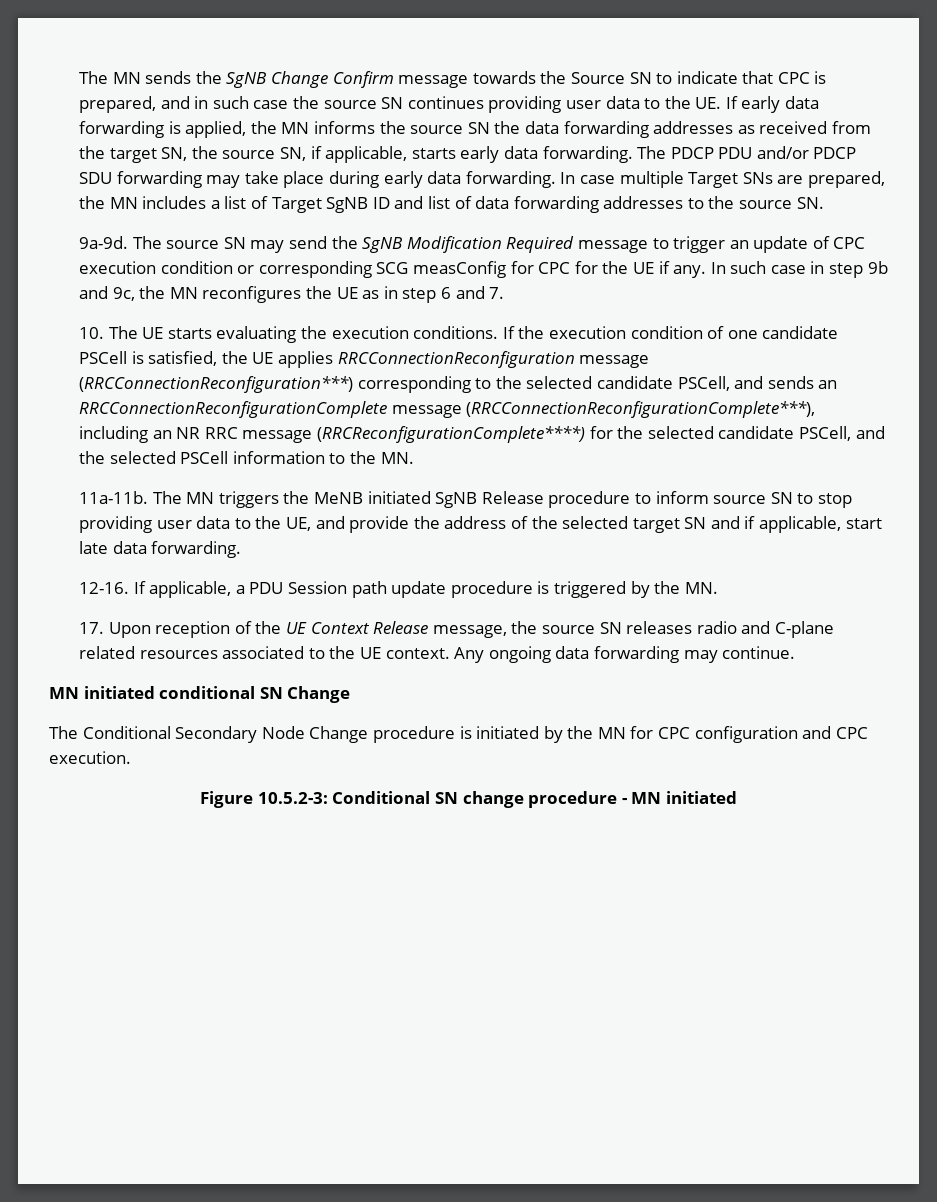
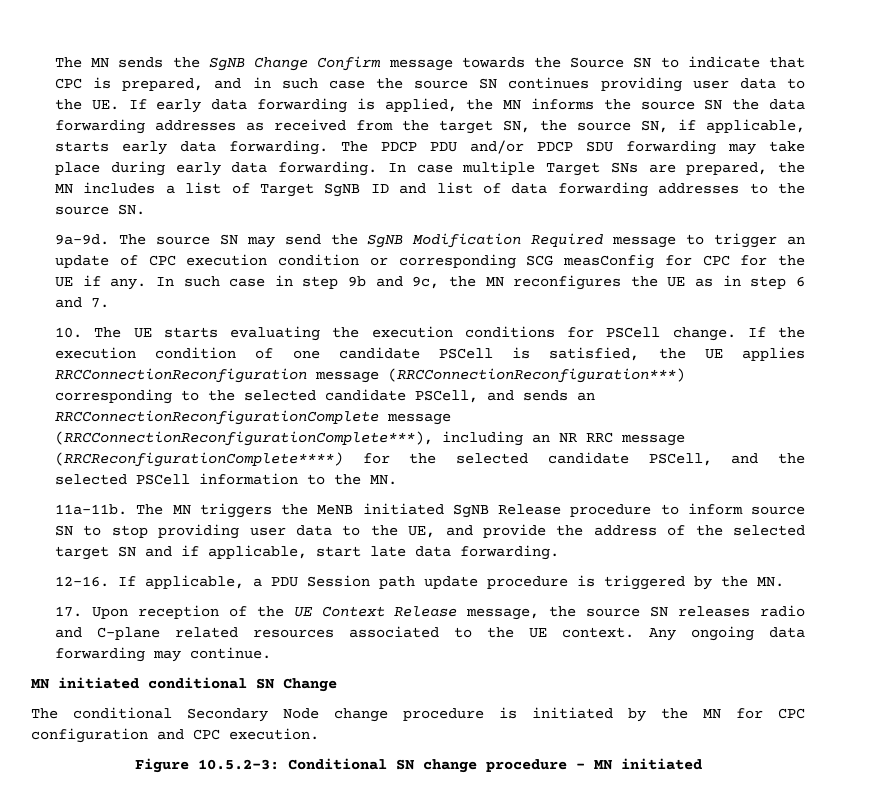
[413,326,499,339] conditions. -> [464,326,736,341] conditions for PSCell change.
[82,726,171,739] Conditional -> [73,707,172,719] conditional
[309,726,369,743] Change -> [334,708,388,722] change

